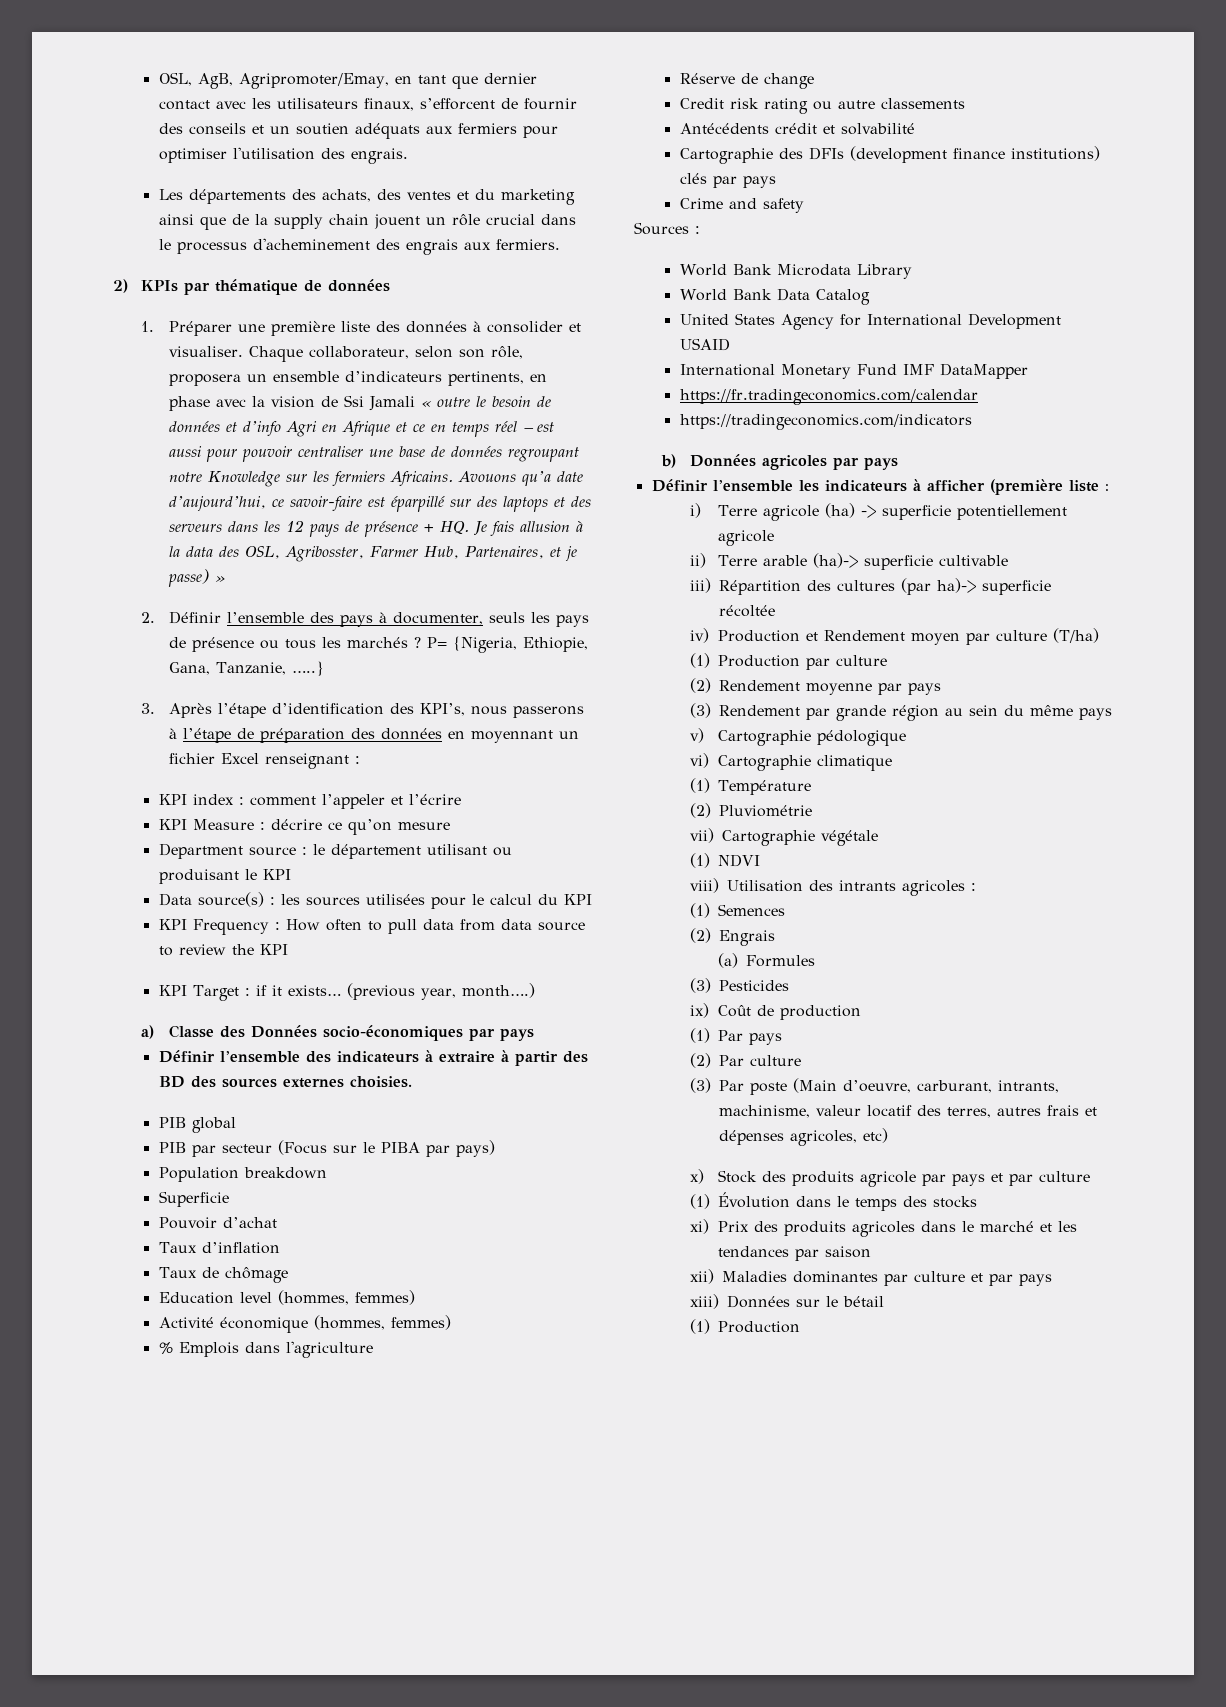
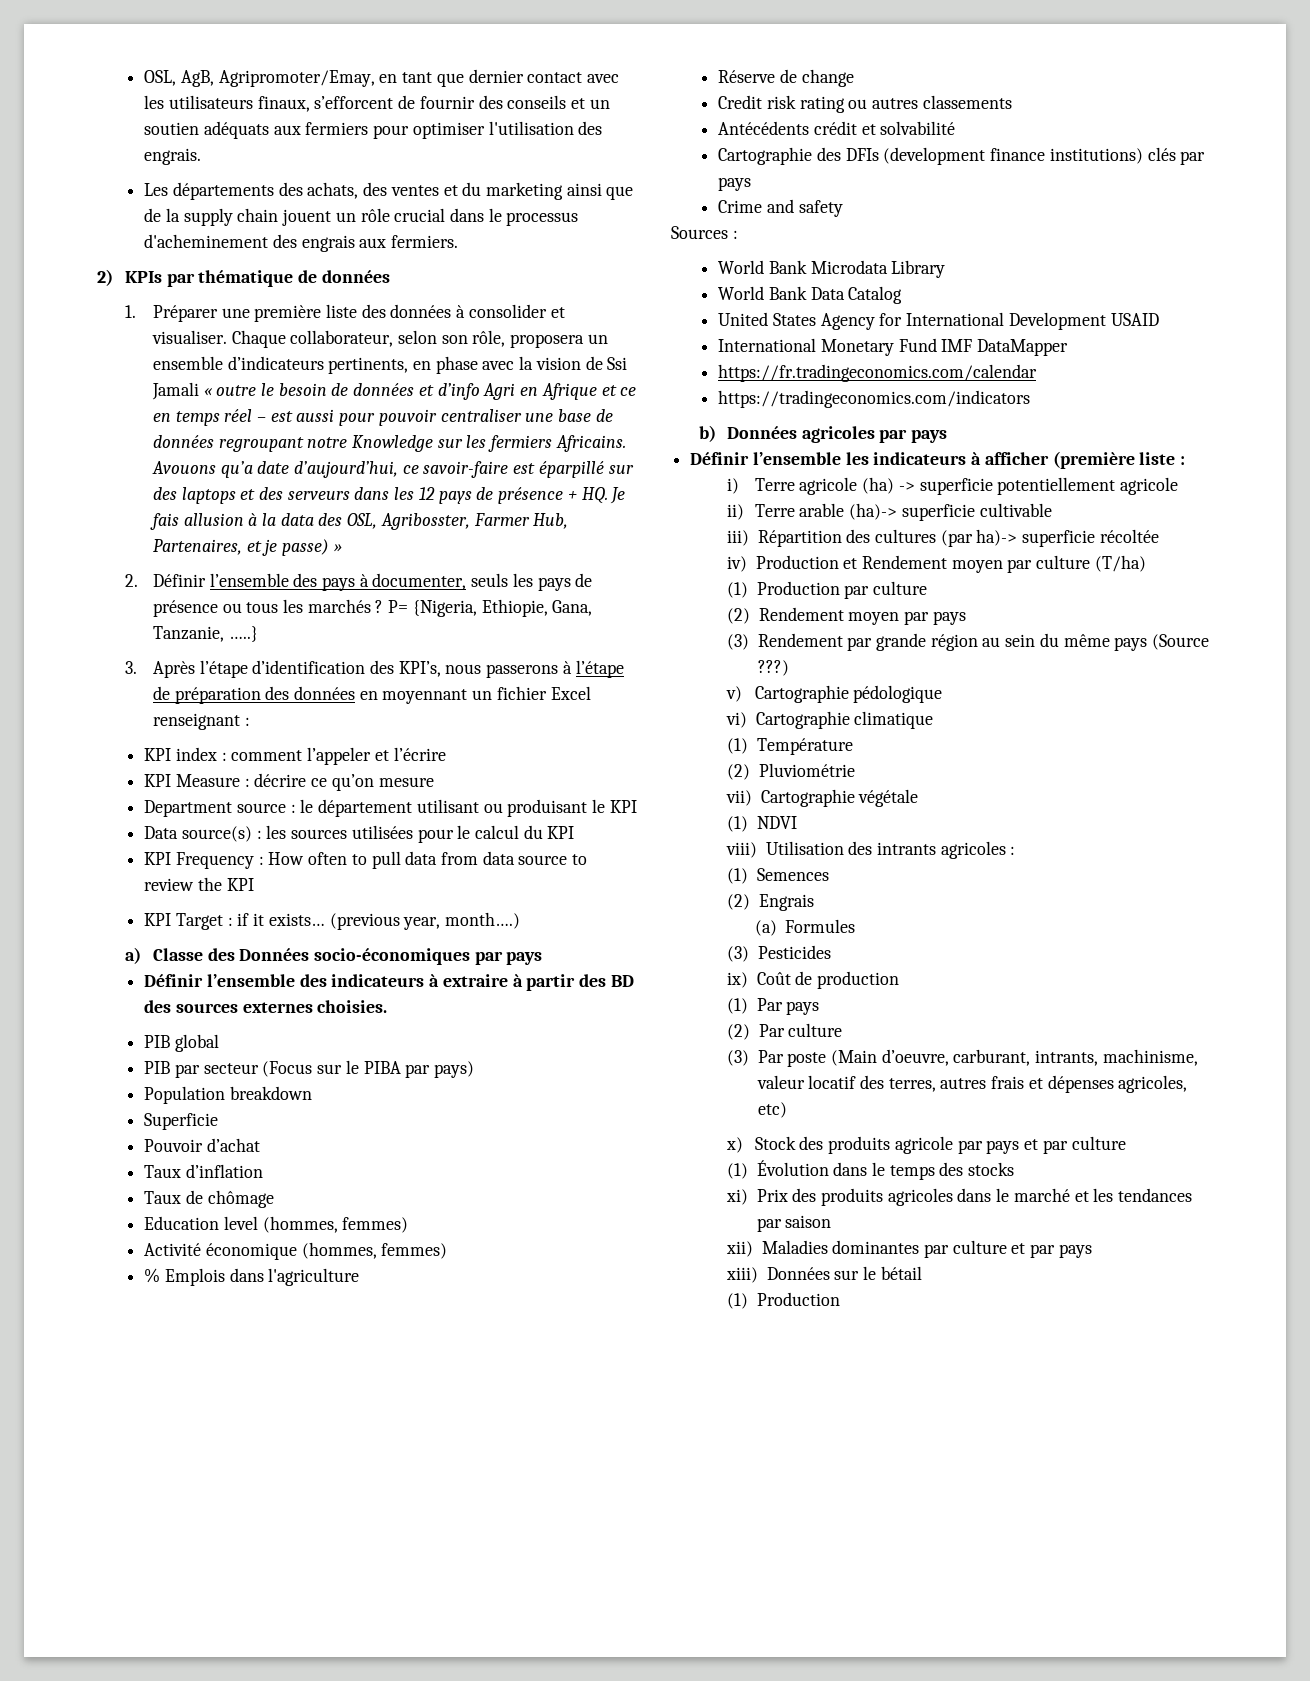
[837,100,875,109] autre -> [872,98,919,109] autres
[806,683,873,695] moyenne -> [848,612,900,625] moyen
(1113, 714) none -> [1152,634,1210,650] [757,660,789,676] (Source ???)

